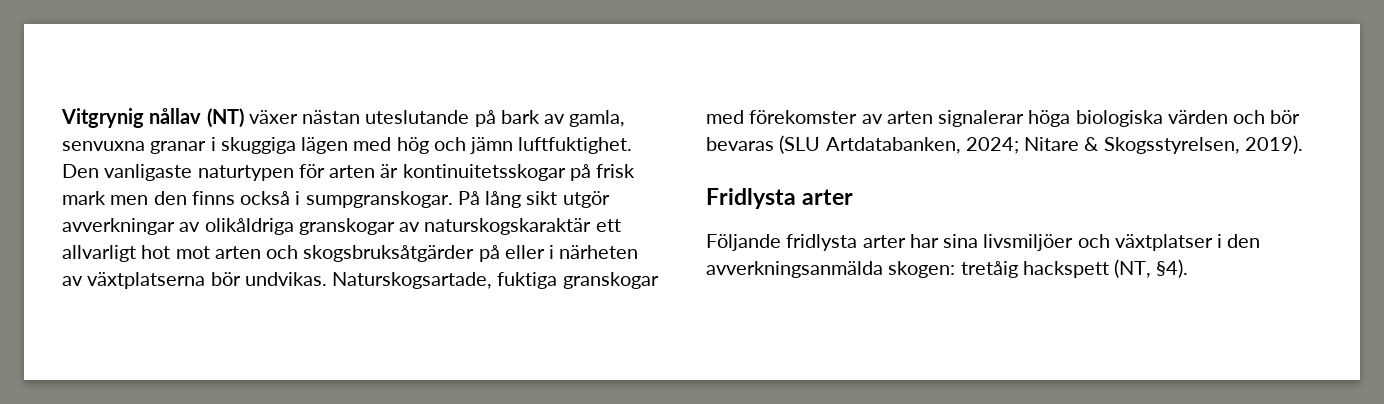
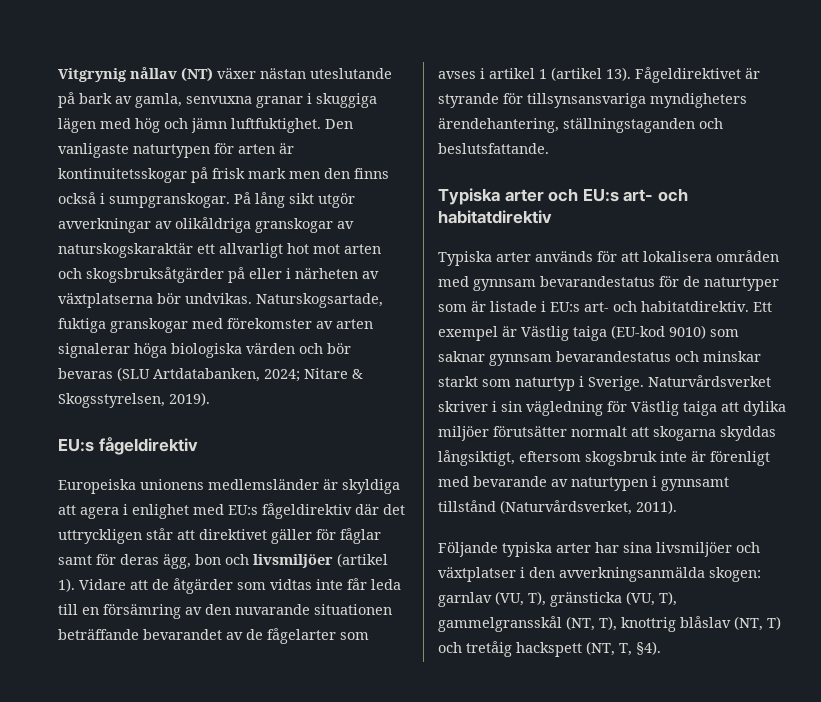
[706,188,854,209] Fridlysta arter -> [58,437,198,455] [58,479,400,494] [58,503,405,519] [58,528,381,544] [58,553,388,569] [58,578,401,594] [58,604,392,619] [58,628,369,644] [438,67,760,83] [438,93,747,108] [438,118,723,133] [438,143,549,154] [438,188,688,205] [438,210,552,224] [438,250,779,266] [438,276,779,291] [438,301,772,312] [438,325,739,341] [438,351,761,366] [438,375,771,391] [438,401,786,416] [438,426,776,441] [438,450,770,466] [438,476,729,491] [438,500,677,515] EU:s fågeldirektiv // Europeiska unionens medlemsländer är skyldiga att agera i enlighet med EU:s fågeldirektiv där det uttryckligen står att direktivet gäller för fåglar samt för deras ägg, bon och livsmiljöer (artikel 1). Vidare att de åtgärder som vidtas inte får leda till en försämring av den nuvarande situationen beträffande bevarandet av de fågelarter som avses i artikel 1 (artikel 13). Fågeldirektivet är styrande för tillsynsansvariga myndigheters ärendehantering, ställningstaganden och beslutsfattande. // Typiska arter och EU:s art- och habitatdirektiv // Typiska arter används för att lokalisera områden med gynnsam bevarandestatus för de naturtyper som är listade i EU:s art- och habitatdirektiv. Ett exempel är Västlig taiga (EU-kod 9010) som saknar gynnsam bevarandestatus och minskar starkt som naturtyp i Sverige. Naturvårdsverket skriver i sin vägledning för Västlig taiga att dylika miljöer förutsätter normalt att skogarna skyddas långsiktigt, eftersom skogsbruk inte är förenligt med bevarande av naturtypen i gynnsamt tillstånd (Naturvårdsverket, 2011).
[786,234,858,251] fridlysta -> [502,542,552,557] typiska
(956, 269) none -> [438,591,677,607] [438,616,781,632] [438,642,462,653] garnlav (VU, T), gränsticka (VU, T), gammelgransskål (NT, T), knottrig blåslav (NT, T) och
(1152, 268) none -> [619,643,632,656] T,

